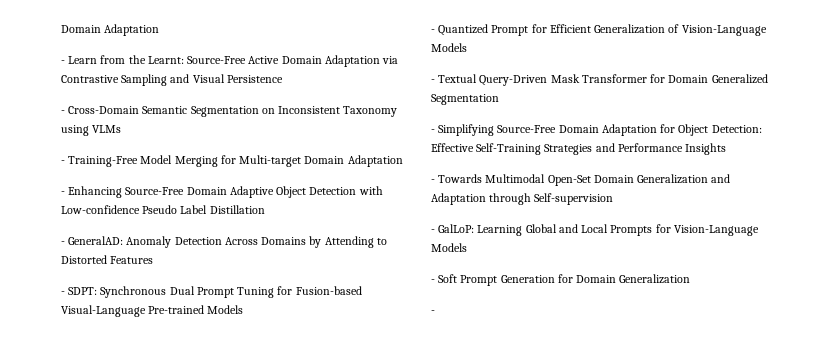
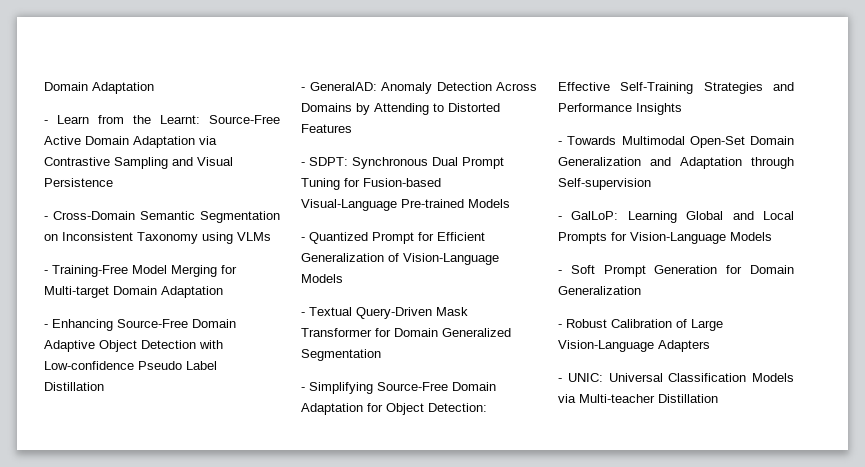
(435, 312) none -> [566,319,723,331] [558,340,710,352] [558,373,794,382] [558,394,718,403] Robust Calibration of Large Vision-Language Adapters // - UNIC: Universal Classification Models via Multi-teacher Distillation

